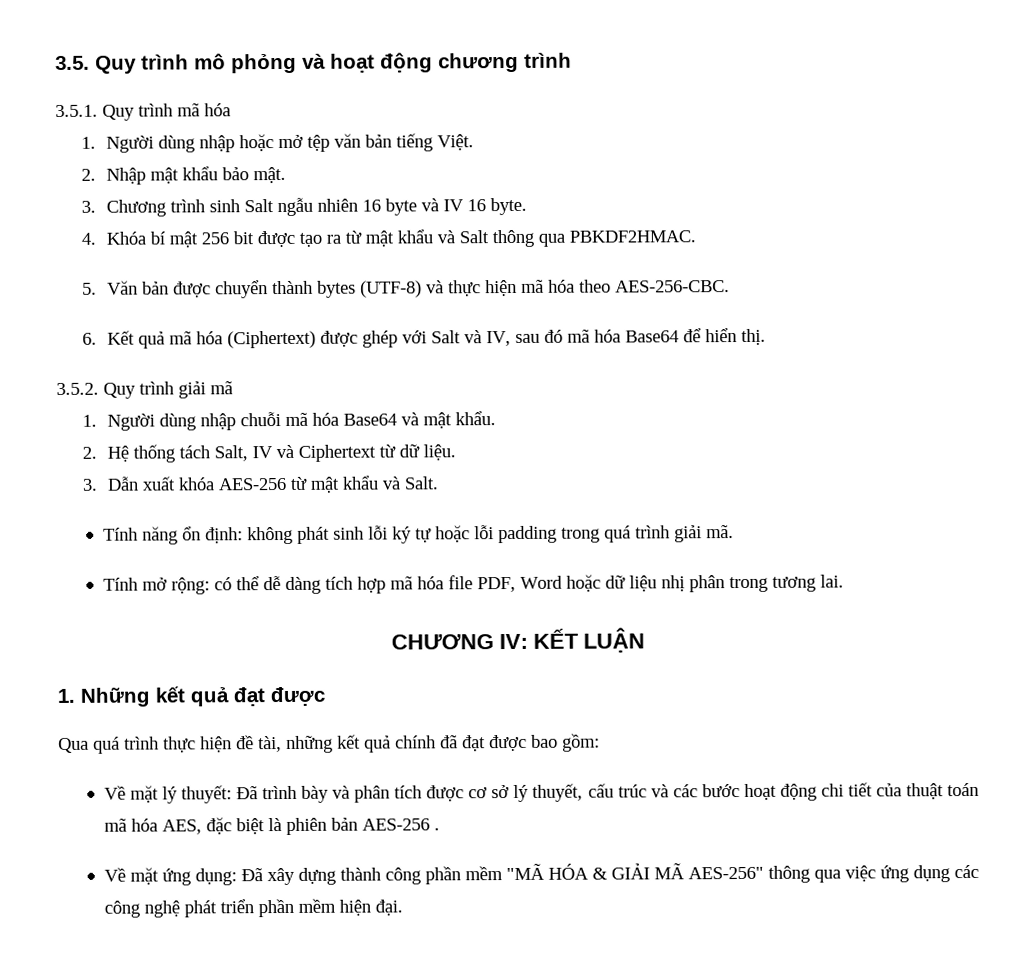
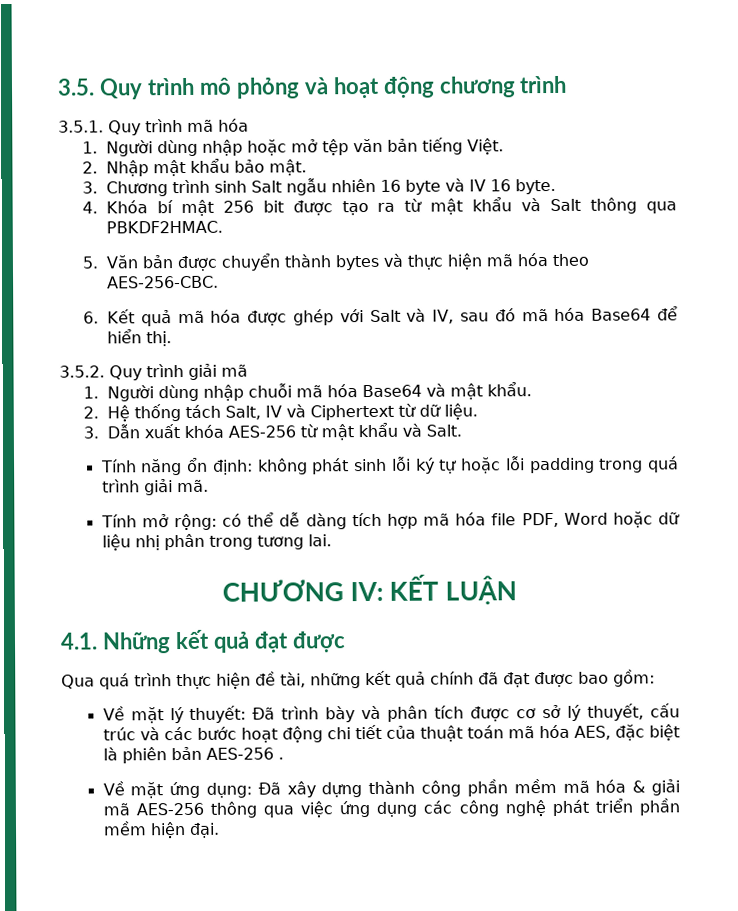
[360,280,423,298] (UTF-8) -> (379, 262) none
[227,330,317,349] (Ciphertext) -> (242, 316) none
[57,688,75,703] 1. -> [60,632,98,650] 4.1.
[505,863,764,881] "MÃ HÓA & GIẢI MÃ AES-256" -> [562,779,680,796] [102,802,204,816] mã hóa & giải mã AES-256

